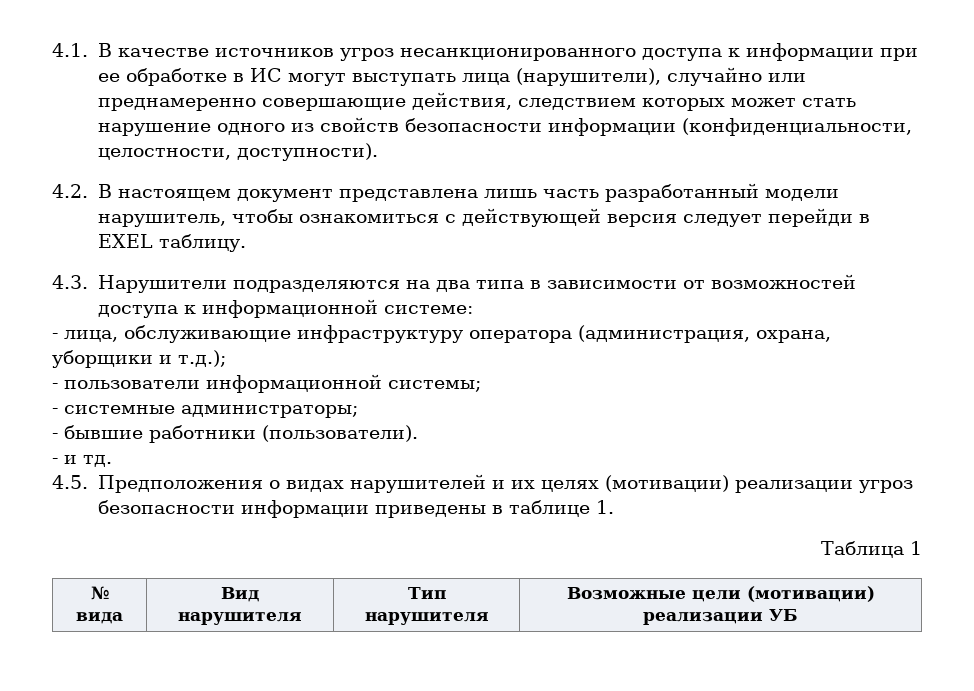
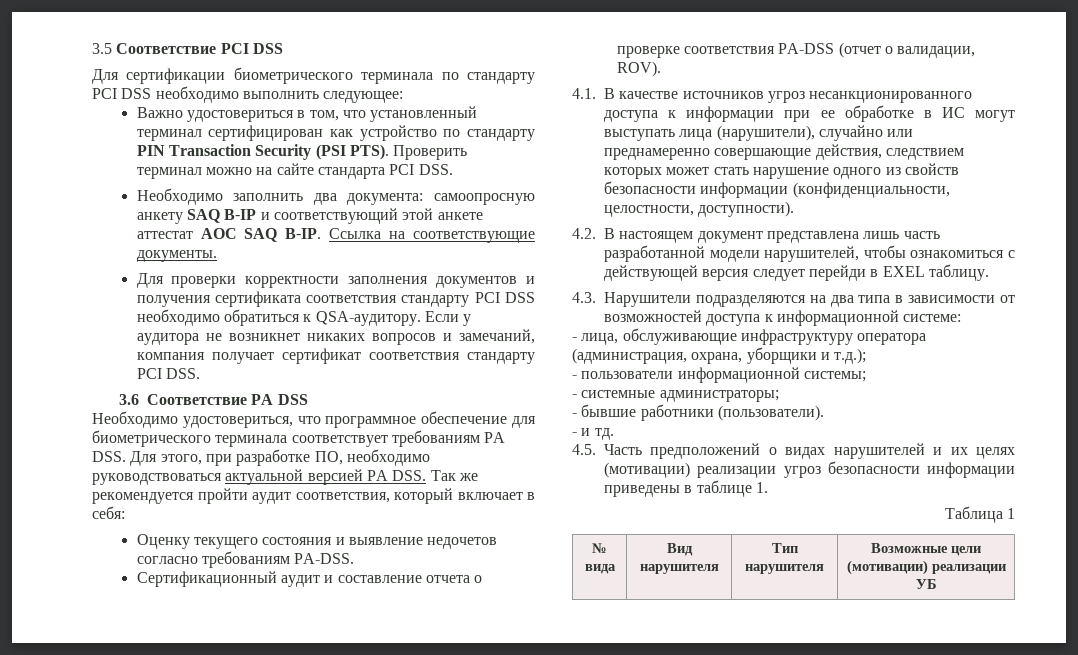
(52, 50) none -> [92,43,283,54] [92,67,536,84] [92,86,404,103] [136,106,478,122] [136,125,535,141] [136,144,468,160] [136,163,453,179] [136,188,535,205] [136,208,483,224] [136,228,535,243] [136,250,217,262] [136,273,535,288] [136,291,535,307] [136,309,472,326] [136,329,535,345] [136,348,535,364] [136,368,200,379] [119,394,308,405] [92,411,536,428] [92,430,506,447] [92,449,430,466] [92,469,478,485] [92,488,535,504] [92,506,125,519] [136,534,498,549] [136,551,355,568] [136,571,483,587] [616,42,976,58] [616,61,661,77] 3.5 Соответствие PCI DSS // Для сертификации биометрического терминала по стандарту PCІ DSS необходимо выполнить следующее: // Важно удостовериться в том, что установленный терминал сертифицирован как устройство по стандарту PIN Transaction Security (PSI PTS). Проверить терминал можно на сайте стандарта PCІ DSS. // Необходимо заполнить два документа: самоопросную анкету SAQ B-IP и соответствующий этой анкете аттестат AOC SAQ B-IP. Ссылка на соответствующие документы. // Для проверки корректности заполнения документов и получения сертификата соответствия стандарту PCІ DSS необходимо обратиться к QSA-аудитору. Если у аудитора не возникнет никаких вопросов и замечаний, компания получает сертификат соответствия стандарту PCІ DSS. // 3.6 Соответствие PA DSS // Необходимо удостовериться, что программное обеспечение для биометрического терминала соответствует требованиям PA DSS. Для этого, при разработке ПО, необходимо руководствоваться актуальной версией PA DSS. Так же рекомендуется пройти аудит соответствия, который включает в себя: // Оценку текущего состояния и выявление недочетов согласно требованиям PA-DSS. // Сертификационный аудит и составление отчета о проверке соответствия PA-DSS (отчет о валидации, ROV). //
[604,183,839,202] [97,214,226,227] разработанный модели нарушитель, -> [604,245,860,262] разработанной модели нарушителей,
[97,475,263,493] Предположения -> [604,443,761,459] Часть предположений

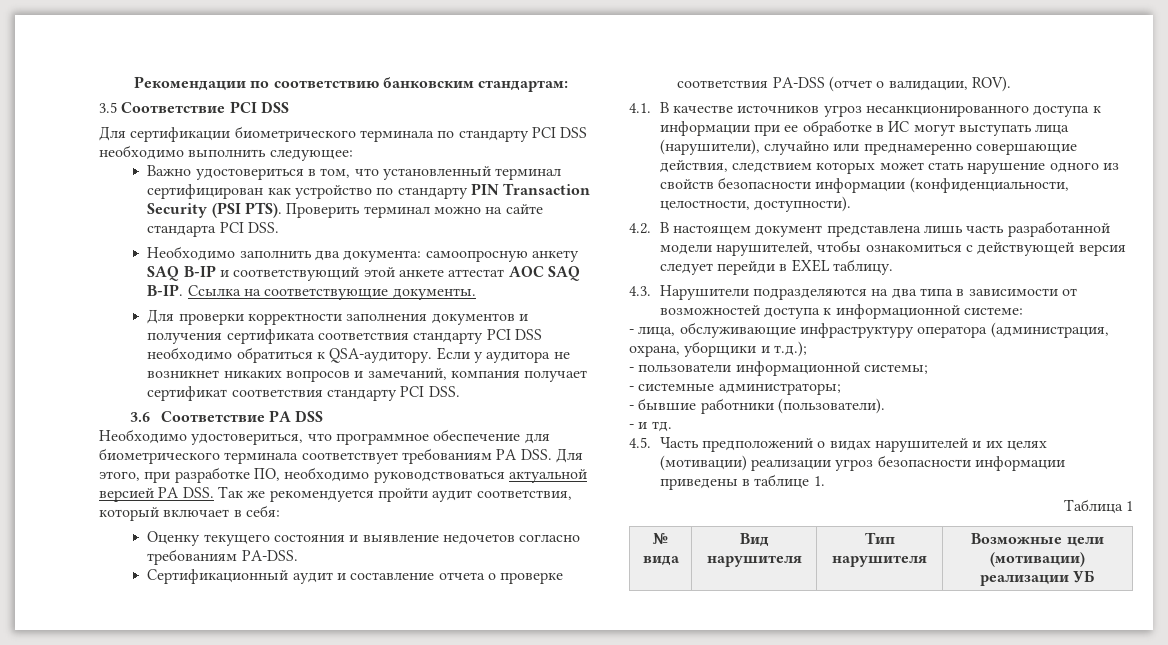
(92, 48) none -> [133,76,569,92] Рекомендации по соответствию банковским стандартам: //

